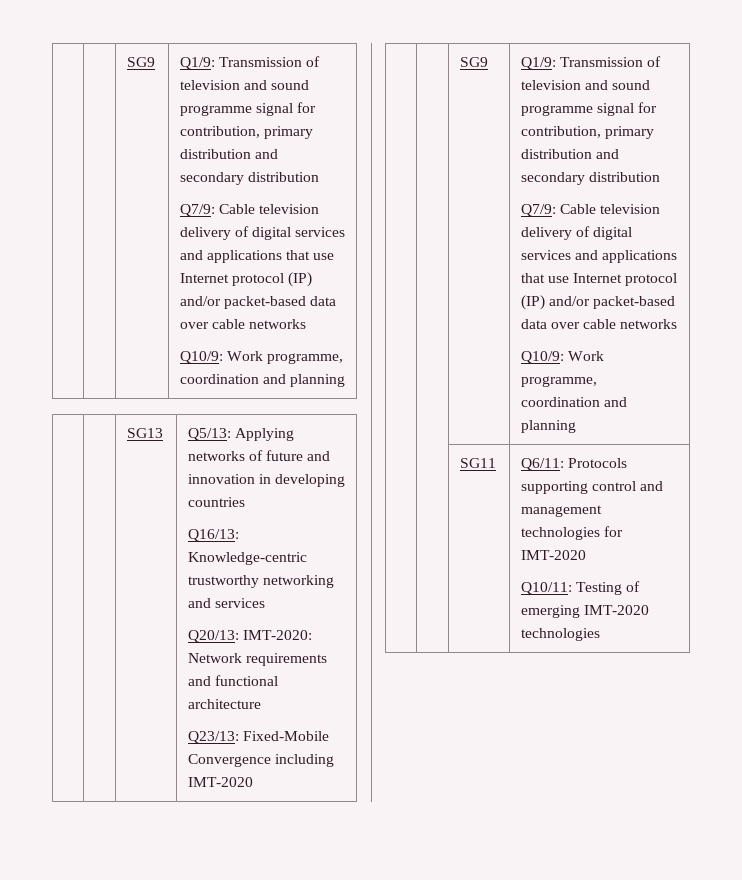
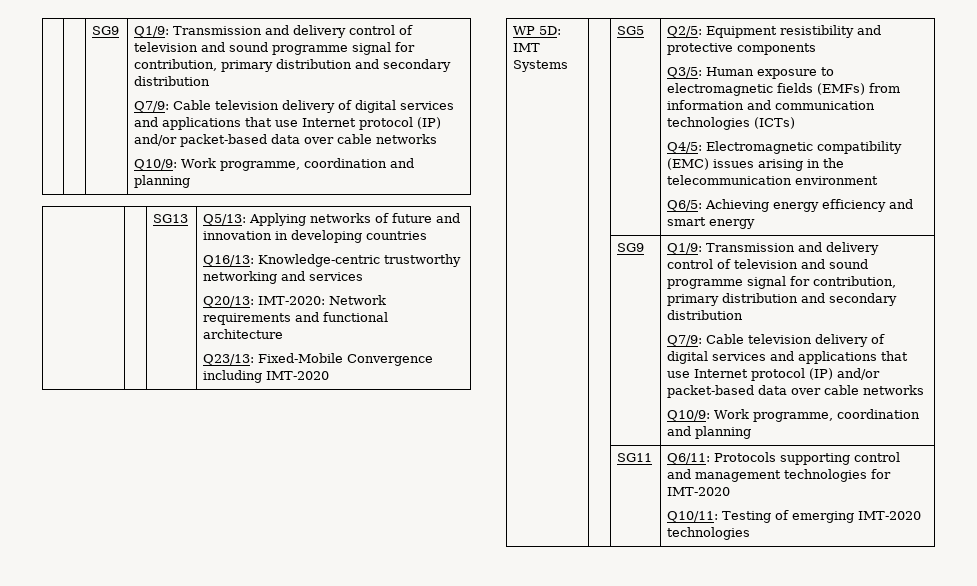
[126,57,155,67] [179,57,302,70] | | SG9 | Q1/9: Transmission -> [92,26,120,35] [134,25,396,38] | | SG9 | Q1/9: Transmission and delivery control
[459,57,488,67] [520,57,643,70] // | | SG9 | Q1/9: Transmission -> [513,26,562,35] [513,43,541,52] [513,60,569,72] [617,26,645,35] [667,25,882,38] [667,43,817,55] [667,67,835,79] [667,83,901,96] [667,100,876,110] [667,117,796,130] [667,141,903,154] [667,158,845,171] [667,175,879,185] [667,199,914,212] [667,217,756,229] [617,243,645,252] [667,242,880,255] [667,259,714,269] // WP 5D: IMT Systems | | SG5 | Q2/5: Equipment resistibility and protective components // Q3/5: Human exposure to electromagnetic fields (EMFs) from information and communication technologies (ICTs) // Q4/5: Electromagnetic compatibility (EMC) issues arising in the telecommunication environment // Q6/5: Achieving energy efficiency and smart energy // | | SG9 | Q1/9: Transmission and delivery control

